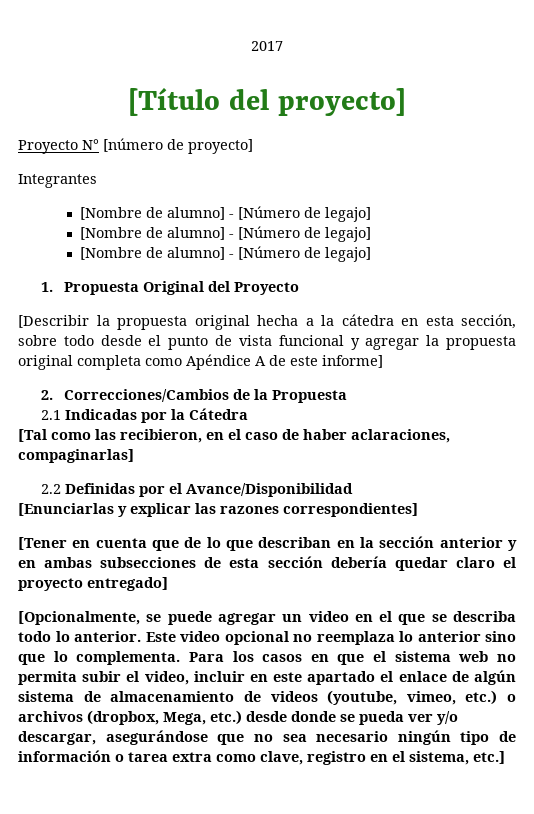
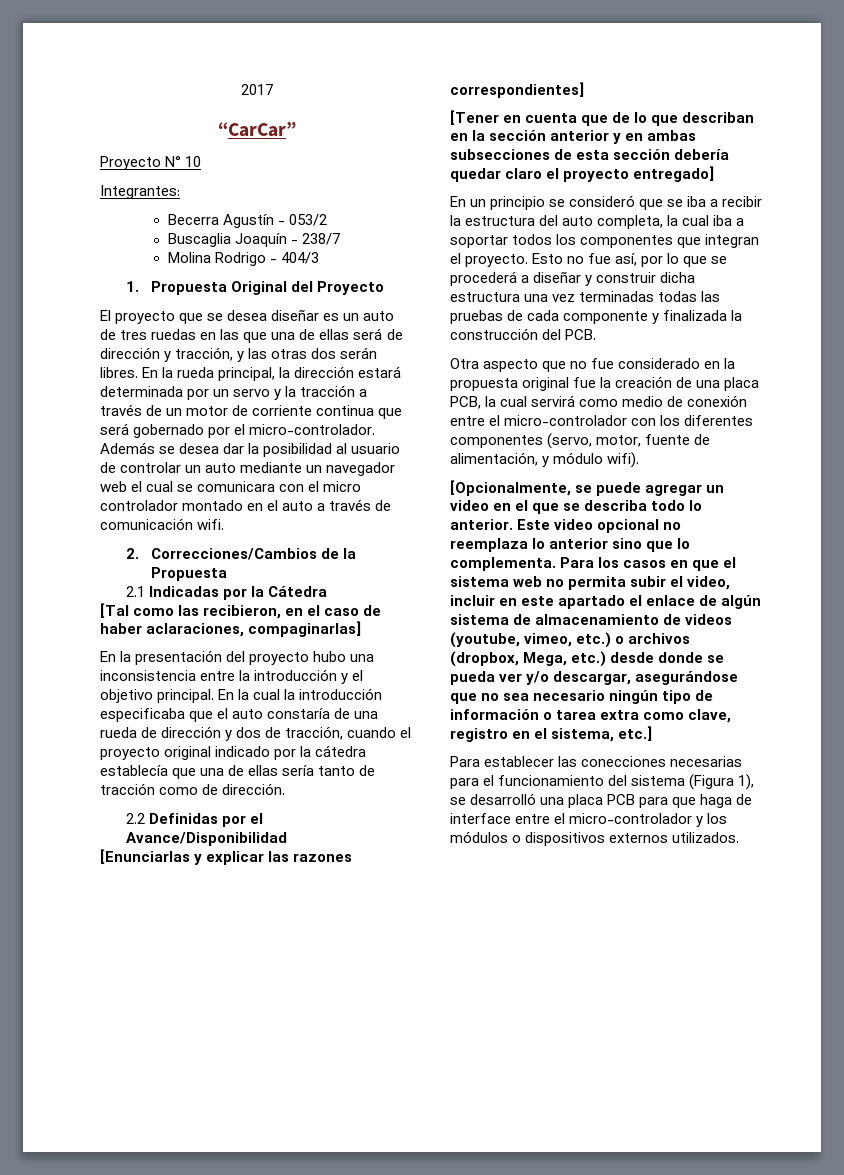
[128,87,406,116] [Título del proyecto] -> [217,122,296,137] “CarCar”
[103,138,253,154] [18,174,97,188] [80,206,372,222] [80,226,372,242] [80,246,372,262] [número de proyecto] // Integrantes // [Nombre de alumno] - [Número de legajo] // [Nombre de alumno] - [Número de legajo] // [Nombre de alumno] - [Número de legajo] -> [185,156,202,167] [100,185,180,199] [167,214,327,228] [167,233,340,247] [167,252,319,266] 10 // Integrantes: // Becerra Agustín - 053/2 // Buscaglia Joaquín - 238/7 // Molina Rodrigo - 404/3
[18,314,516,330] [18,335,516,350] [18,354,383,370] [Describir la propuesta original hecha a la cátedra en esta sección, sobre todo desde el punto de vista funcional y agregar la propuesta original completa como Apéndice A de este informe] -> [100,309,395,324] [100,328,403,343] [100,347,378,362] [100,366,402,381] [100,385,368,400] [100,404,403,419] [100,423,376,438] [100,442,401,457] [100,462,396,476] [100,481,362,492] [100,499,392,511] [100,518,225,530] El proyecto que se desea diseñar es un auto de tres ruedas en las que una de ellas será de dirección y tracción, y las otras dos serán libres. En la rueda principal, la dirección estará determinada por un servo y la tracción a través de un motor de corriente continua que será gobernado por el micro-controlador. Además se desea dar la posibilidad al usuario de controlar un auto mediante un navegador web el cual se comunicara con el micro controlador montado en el auto a través de comunicación wifi.
(134, 456) none -> [100,650,375,665] [100,669,364,684] [100,688,383,703] [100,708,379,722] [100,726,412,741] [100,745,367,760] [100,765,376,779] [100,783,286,795] // En la presentación del proyecto hubo una inconsistencia entre la introducción y el objetivo principal. En la cual la introducción especificaba que el auto constaría de una rueda de dirección y dos de tracción, cuando el proyecto original indicado por la cátedra establecía que una de ellas sería tanto de tracción como de dirección.
(168, 584) none -> [450,195,763,210] [450,215,745,229] [450,234,760,248] [450,253,728,267] [450,271,696,286] [450,291,721,302] [450,310,743,324] [450,328,597,340] [450,358,736,372] [450,376,760,391] [450,395,748,409] [450,415,754,426] [450,433,711,449] [450,452,640,468] // En un principio se consideró que se iba a recibir la estructura del auto completa, la cual iba a soportar todos los componentes que integran el proyecto. Esto no fue así, por lo que se procederá a diseñar y construir dicha estructura una vez terminadas todas las pruebas de cada componente y finalizada la construcción del PCB. // Otra aspecto que no fue considerado en la propuesta original fue la creación de una placa PCB, la cual servirá como medio de conexión entre el micro-controlador con los diferentes componentes (servo, motor, fuente de alimentación, y módulo wifi).
(505, 757) none -> [450,756,743,767] [450,774,755,790] [450,793,753,808] [450,813,728,827] [450,831,740,846] // Para establecer las conecciones necesarias para el funcionamiento del sistema (Figura 1), se desarrolló una placa PCB para que haga de interface entre el micro-controlador y los módulos o dispositivos externos utilizados.

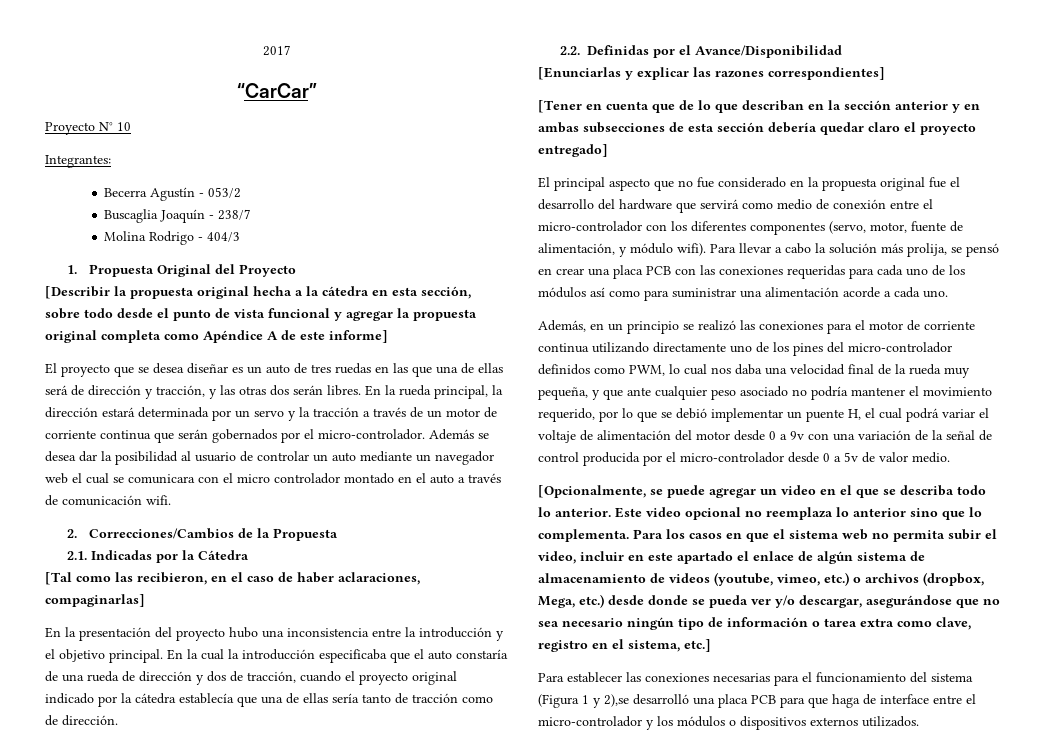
(385, 288) none -> [45,286,471,299] [45,308,477,321] [45,330,388,343] // [Describir la propuesta original hecha a la cátedra en esta sección, sobre todo desde el punto de vista funcional y agregar la propuesta original completa como Apéndice A de este informe]
[100,423,205,438] será gobernado -> [178,429,277,443] serán gobernados
[125,586,145,597] 2.1 -> [66,551,87,560] 2.1.
[125,813,145,824] 2.2 -> [559,46,580,55] 2.2.
[450,195,763,210] [450,215,745,229] [450,234,760,248] [450,253,728,267] [450,271,696,286] [450,291,721,302] [450,310,743,324] [450,328,597,340] [450,358,479,369] En un principio se consideró que se iba a recibir la estructura del auto completa, la cual iba a soportar todos los componentes que integran el proyecto. Esto no fue así, por lo que se procederá a diseñar y construir dicha estructura una vez terminadas todas las pruebas de cada componente y finalizada la construcción del PCB. // Otra -> [538,177,605,191] El principal
[600,376,760,391] [450,396,528,409] la creación de una placa PCB, la cual -> [950,177,960,187] [538,199,696,213] el desarrollo del hardware que
(640, 460) none -> [710,243,999,257] [538,265,965,279] [538,287,948,301] [538,320,975,334] [538,342,952,356] [538,364,970,378] [538,386,992,400] [538,408,989,422] [538,430,992,443] [538,452,950,466] Para llevar a cabo la solución más prolija, se pensó en crear una placa PCB con las conexiones requeridas para cada uno de los módulos así como para suministrar una alimentación acorde a cada uno. // Además, en un principio se realizó las conexiones para el motor de corriente continua utilizando directamente uno de los pines del micro-controlador definidos como PWM, lo cual nos daba una velocidad final de la rueda muy pequeña, y que ante cualquier peso asociado no podría mantener el movimiento requerido, por lo que se debió implementar un puente H, el cual podrá variar el voltaje de alimentación del motor desde 0 a 9v con una variación de la señal de control producida por el micro-controlador desde 0 a 5v de valor medio.
[581,756,667,767] conecciones -> [645,673,709,682] conexiones
[738,774,755,790] [450,797,466,805] 1), se -> [582,694,629,708] 1 y 2),se

